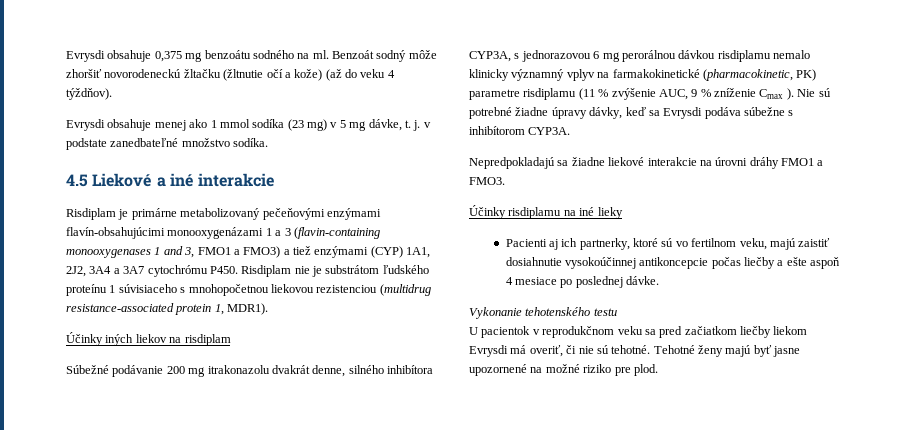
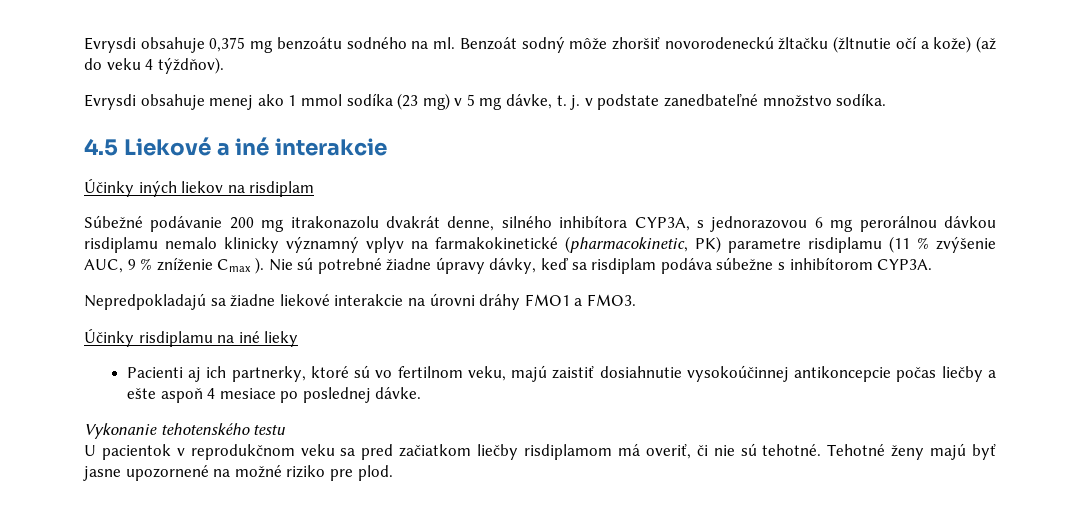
[66,208,381,220] [66,227,380,239] [66,246,431,258] [66,265,429,277] [66,284,431,296] [66,303,269,315] // Risdiplam je primárne metabolizovaný pečeňovými enzýmami flavín-obsahujúcimi monooxygenázami 1 a 3 (flavin-containing monooxygenases 1 and 3, FMO1 a FMO3) a tiež enzýmami (CYP) 1A1, 2J2, 3A4 a 3A7 cytochrómu P450. Risdiplam nie je substrátom ľudského proteínu 1 súvisiaceho s mnohopočetnou liekovou rezistenciou (multidrug resistance-associated protein 1, MDR1). -> (388, 147) none
[663,107,703,119] Evrysdi -> [591,258,657,274] risdiplam
[773,326,808,335] [469,345,508,357] liekom Evrysdi -> [524,444,613,460] risdiplamom

